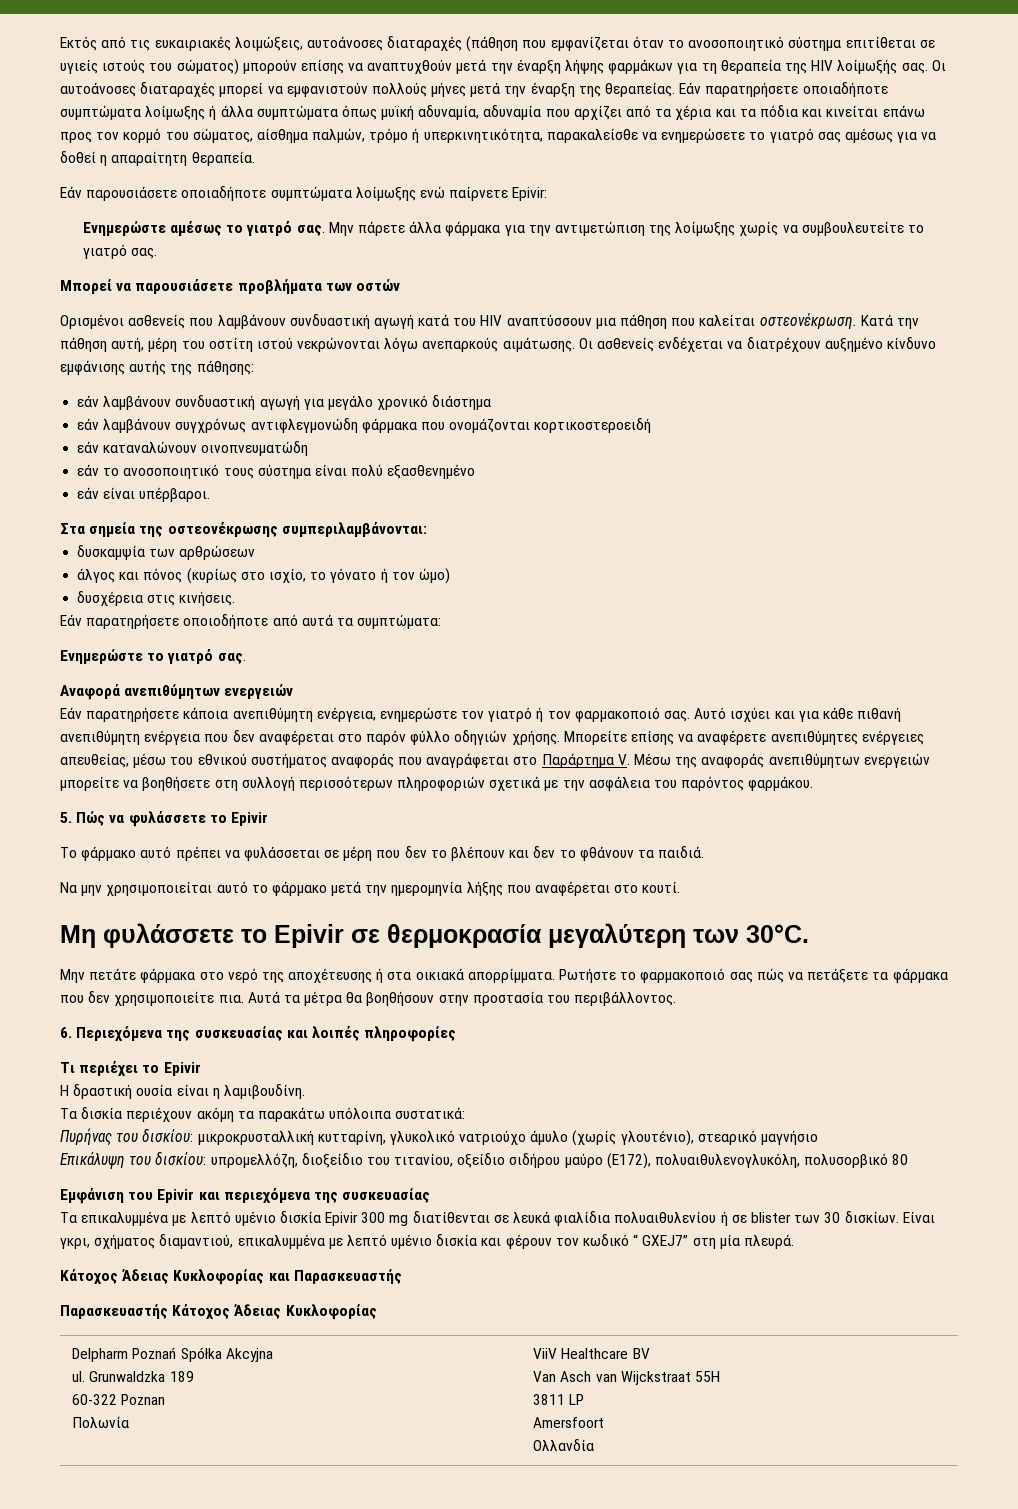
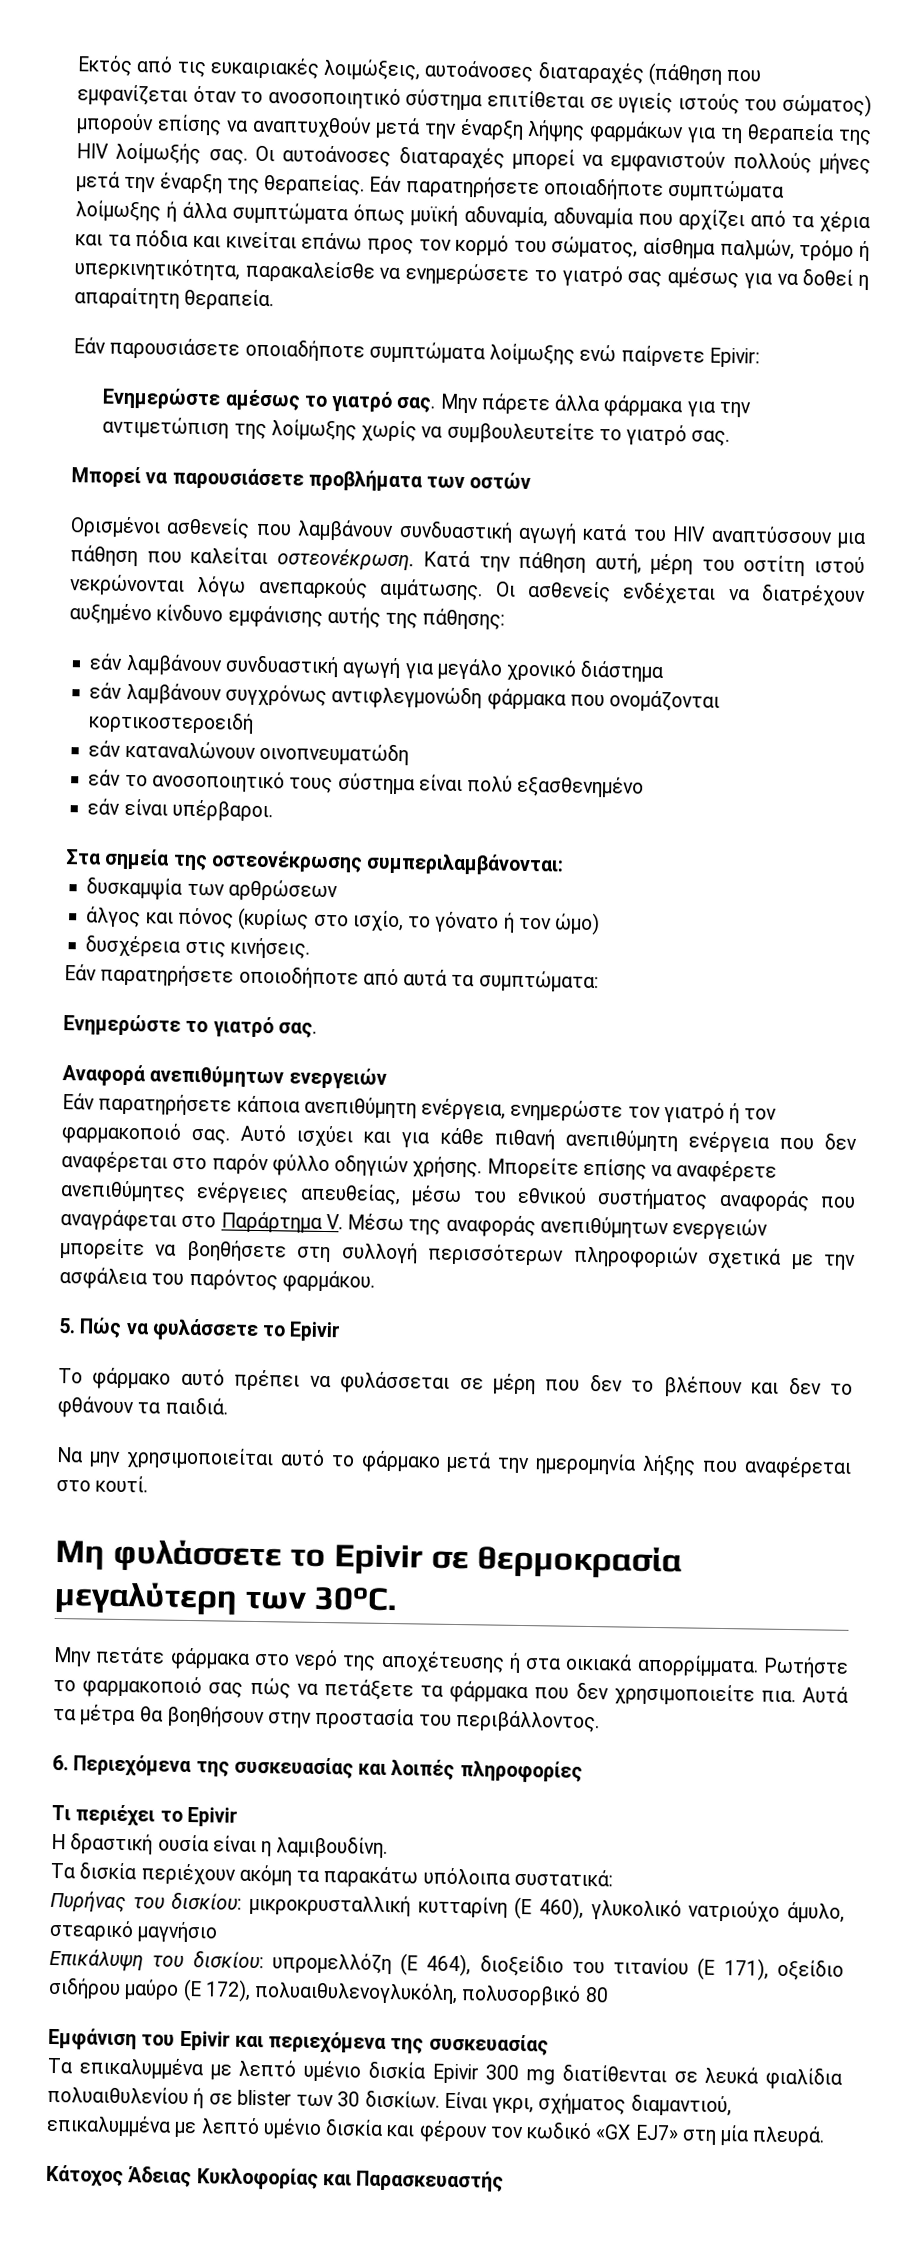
[317,1130,694,1146] κυτταρίνη, γλυκολικό νατριούχο άμυλο (χωρίς γλουτένιο), -> [417,1896,845,1923] κυτταρίνη (Ε 460), γλυκολικό νατριούχο άμυλο,
[210,1153,454,1168] υπρομελλόζη, διοξείδιο του τιτανίου, -> [271,1952,769,1981] υπρομελλόζη (Ε 464), διοξείδιο του τιτανίου (Ε 171),
[606,1153,651,1169] (E172), -> [182,1978,251,2002] (E 172),
[633,1234,689,1246] “ GXEJ7” -> [595,2124,679,2141] «GX EJ7»
[60,1304,377,1320] [72,1347,273,1362] [72,1371,194,1382] [72,1394,166,1405] [72,1416,130,1428] [533,1348,650,1359] [533,1371,720,1385] [533,1394,585,1405] [533,1417,605,1428] [533,1439,595,1451] // Παρασκευαστής Κάτοχος Άδειας Κυκλοφορίας // Delpharm Poznań Spółka Akcyjna // ul. Grunwaldzka 189 // 60-322 Poznan // Πολωνία | ViiV Healthcare BV // Van Asch van Wijckstraat 55H // 3811 LP // Amersfoort // Ολλανδία -> (505, 2180) none

